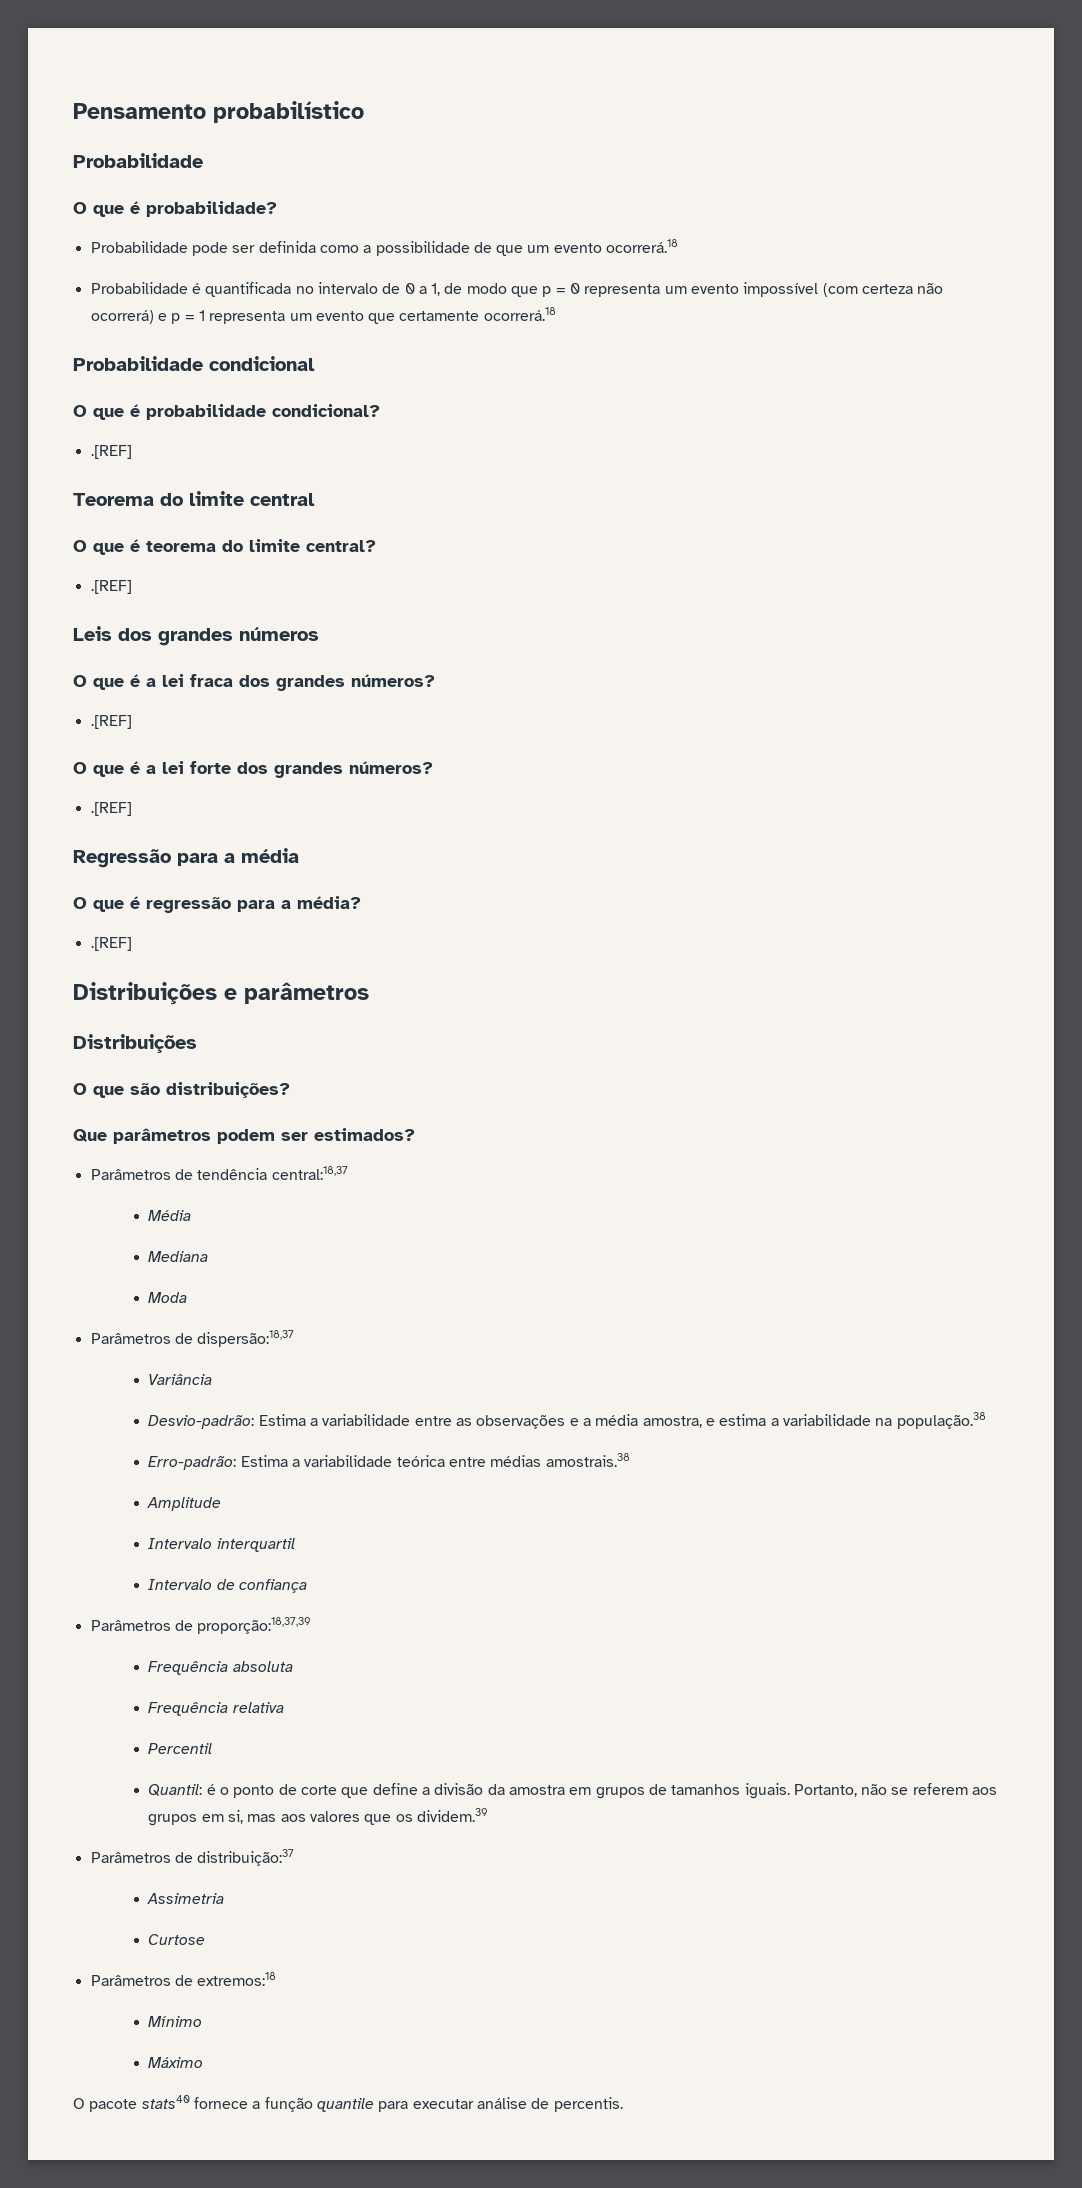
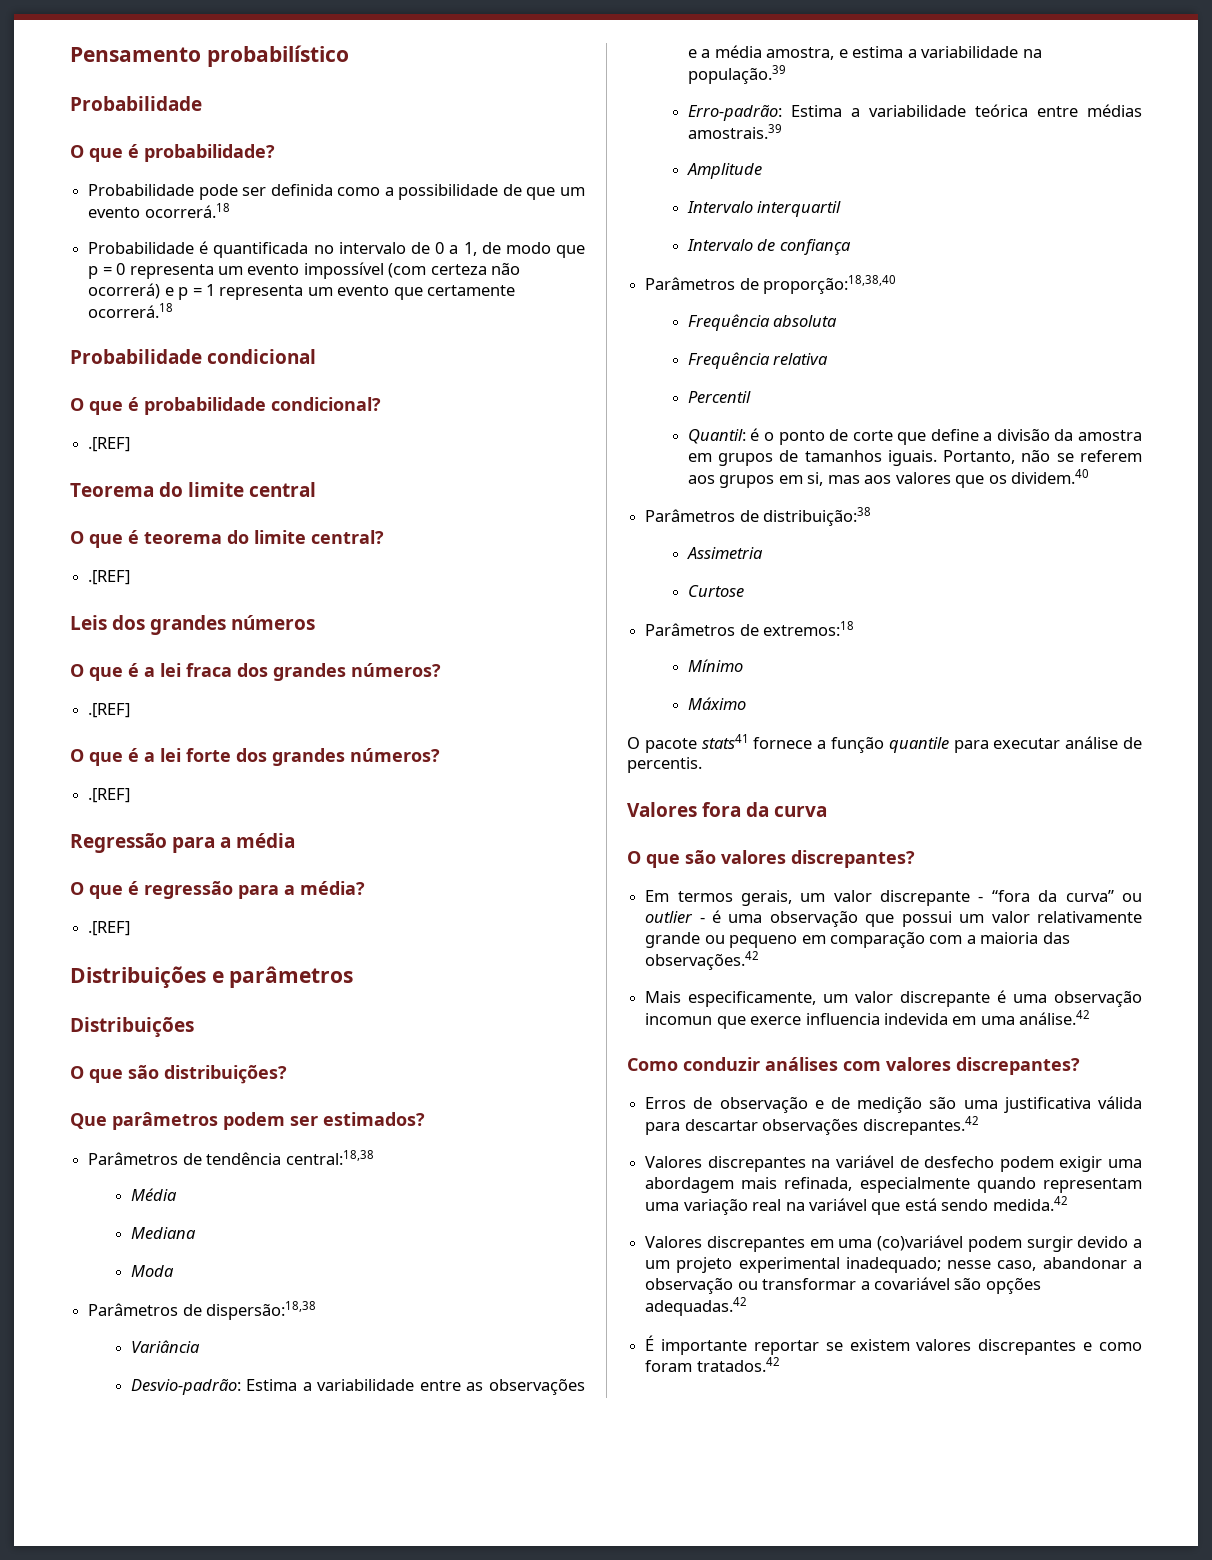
[271,1166,348,1180] central:18,37 -> [285,1150,374,1165] central:18,38
[197,1330,295,1347] dispersão:18,37 -> [206,1301,317,1320] dispersão:18,38
[896,1412,986,1429] população.38 -> [687,65,786,84] população.39
[545,1453,630,1467] amostrais.38 -> [687,124,782,139] amostrais.39
[197,1617,312,1634] proporção:18,37,39 -> [763,275,897,294] proporção:18,38,40
[416,1808,488,1822] [90,1849,295,1866] dividem.39 // Parâmetros de distribuição:37 -> [1011,469,1090,484] [645,507,872,526] dividem.40 // Parâmetros de distribuição:38
[141,2095,190,2109] stats40 -> [701,734,749,749] stats41
(623, 2104) none -> [627,802,828,817] [627,850,915,868] [645,890,1142,906] [645,910,1142,927] [645,931,1070,948] [645,951,760,970] [645,990,1142,1007] [645,1010,1091,1029] [627,1057,1080,1075] [645,1096,1142,1113] [645,1116,979,1135] [645,1155,1142,1172] [645,1177,1142,1193] [645,1196,1068,1215] [645,1235,1142,1252] [645,1257,1142,1273] [645,1277,1041,1294] [645,1297,748,1316] [645,1335,1142,1355] [645,1357,780,1372] // Valores fora da curva // O que são valores discrepantes? // Em termos gerais, um valor discrepante - “fora da curva” ou outlier - é uma observação que possui um valor relativamente grande ou pequeno em comparação com a maioria das observações.42 // Mais especificamente, um valor discrepante é uma observação incomun que exerce influencia indevida em uma análise.42 // Como conduzir análises com valores discrepantes? // Erros de observação e de medição são uma justificativa válida para descartar observações discrepantes.42 // Valores discrepantes na variável de desfecho podem exigir uma abordagem mais refinada, especialmente quando representam uma variação real na variável que está sendo medida.42 // Valores discrepantes em uma (co)variável podem surgir devido a um projeto experimental inadequado; nesse caso, abandonar a observação ou transformar a covariável são opções adequadas.42 // É importante reportar se existem valores discrepantes e como foram tratados.42

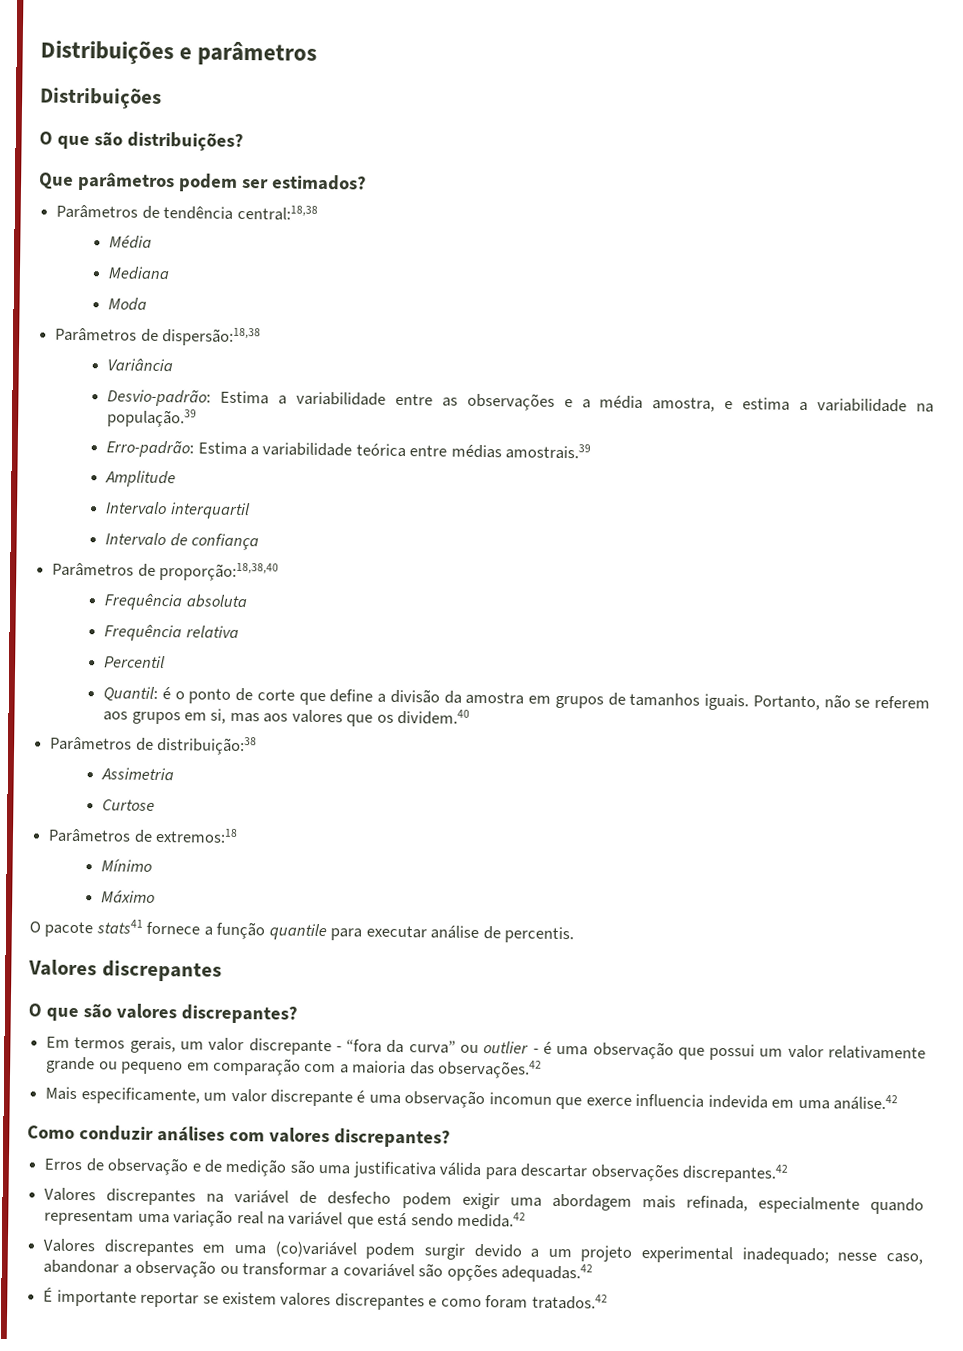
[70,45,349,67] [70,96,202,111] [70,144,275,162] [88,184,585,200] [88,203,230,218] [88,241,586,258] [88,262,521,279] [88,283,516,300] [88,303,174,318] [70,349,317,364] [70,397,381,415] [88,437,131,452] [70,482,317,497] [70,530,384,548] [88,570,131,585] [70,615,316,635] [70,663,441,681] [88,703,131,718] [70,748,440,766] [88,788,131,803] [70,833,296,853] [70,881,365,899] [88,921,131,936] Pensamento probabilístico // Probabilidade // O que é probabilidade? // Probabilidade pode ser definida como a possibilidade de que um evento ocorrerá.18 // Probabilidade é quantificada no intervalo de 0 a 1, de modo que p = 0 representa um evento impossível (com certeza não ocorrerá) e p = 1 representa um evento que certamente ocorrerá.18 // Probabilidade condicional // O que é probabilidade condicional? // .[REF] // Teorema do limite central // O que é teorema do limite central? // .[REF] // Leis dos grandes números // O que é a lei fraca dos grandes números? // .[REF] // O que é a lei forte dos grandes números? // .[REF] // Regressão para a média // O que é regressão para a média? // .[REF] // -> (40, 52) none
[702,802,828,817] fora da curva -> [101,960,222,982] discrepantes

